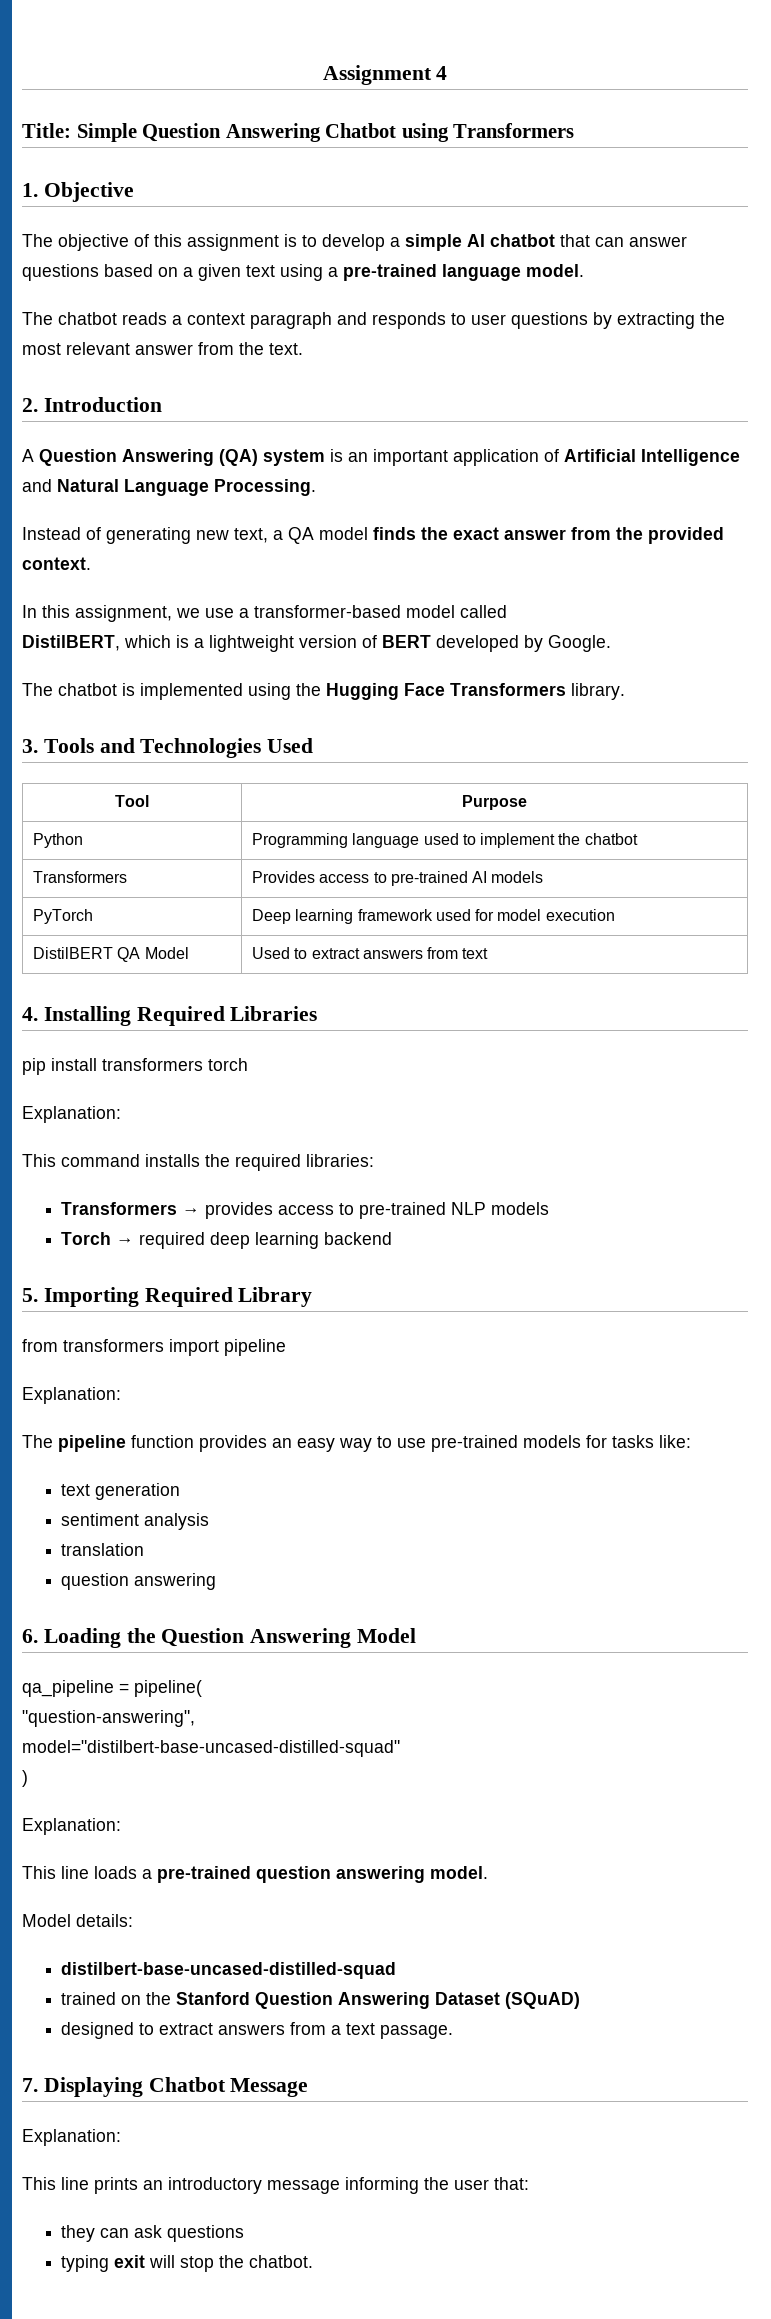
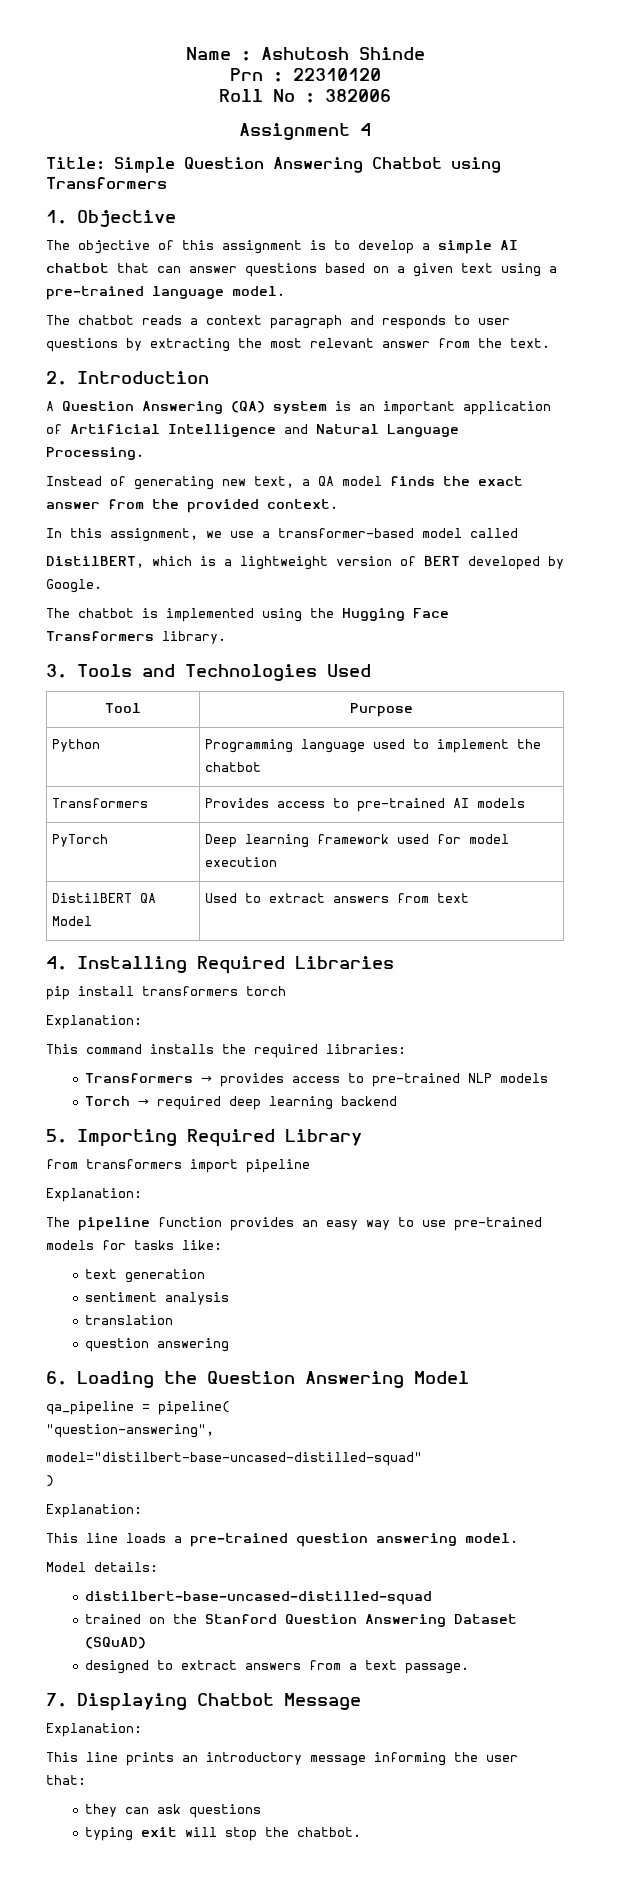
(322, 75) none -> [185,47,425,61] [229,68,381,82] [219,89,391,103] Name : Ashutosh Shinde // Prn : 22310120 // Roll No : 382006 //

